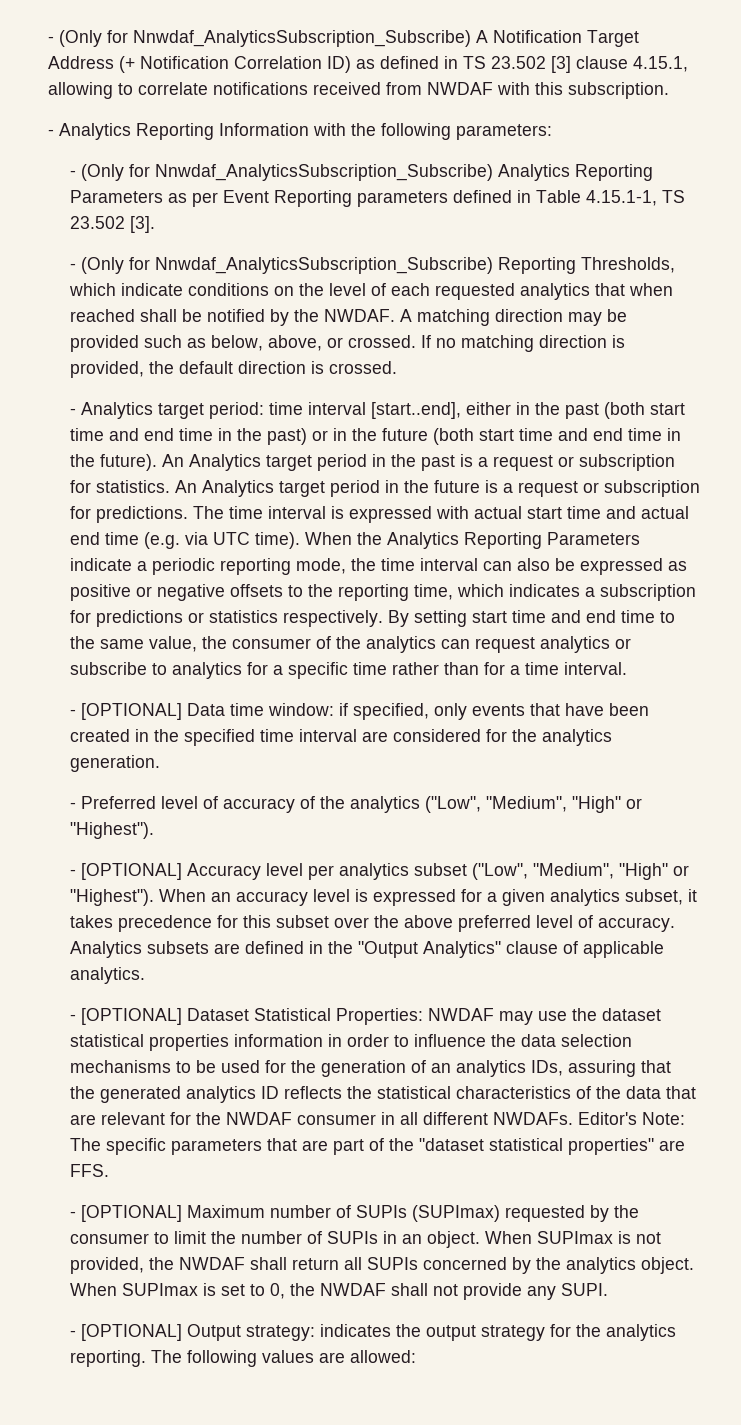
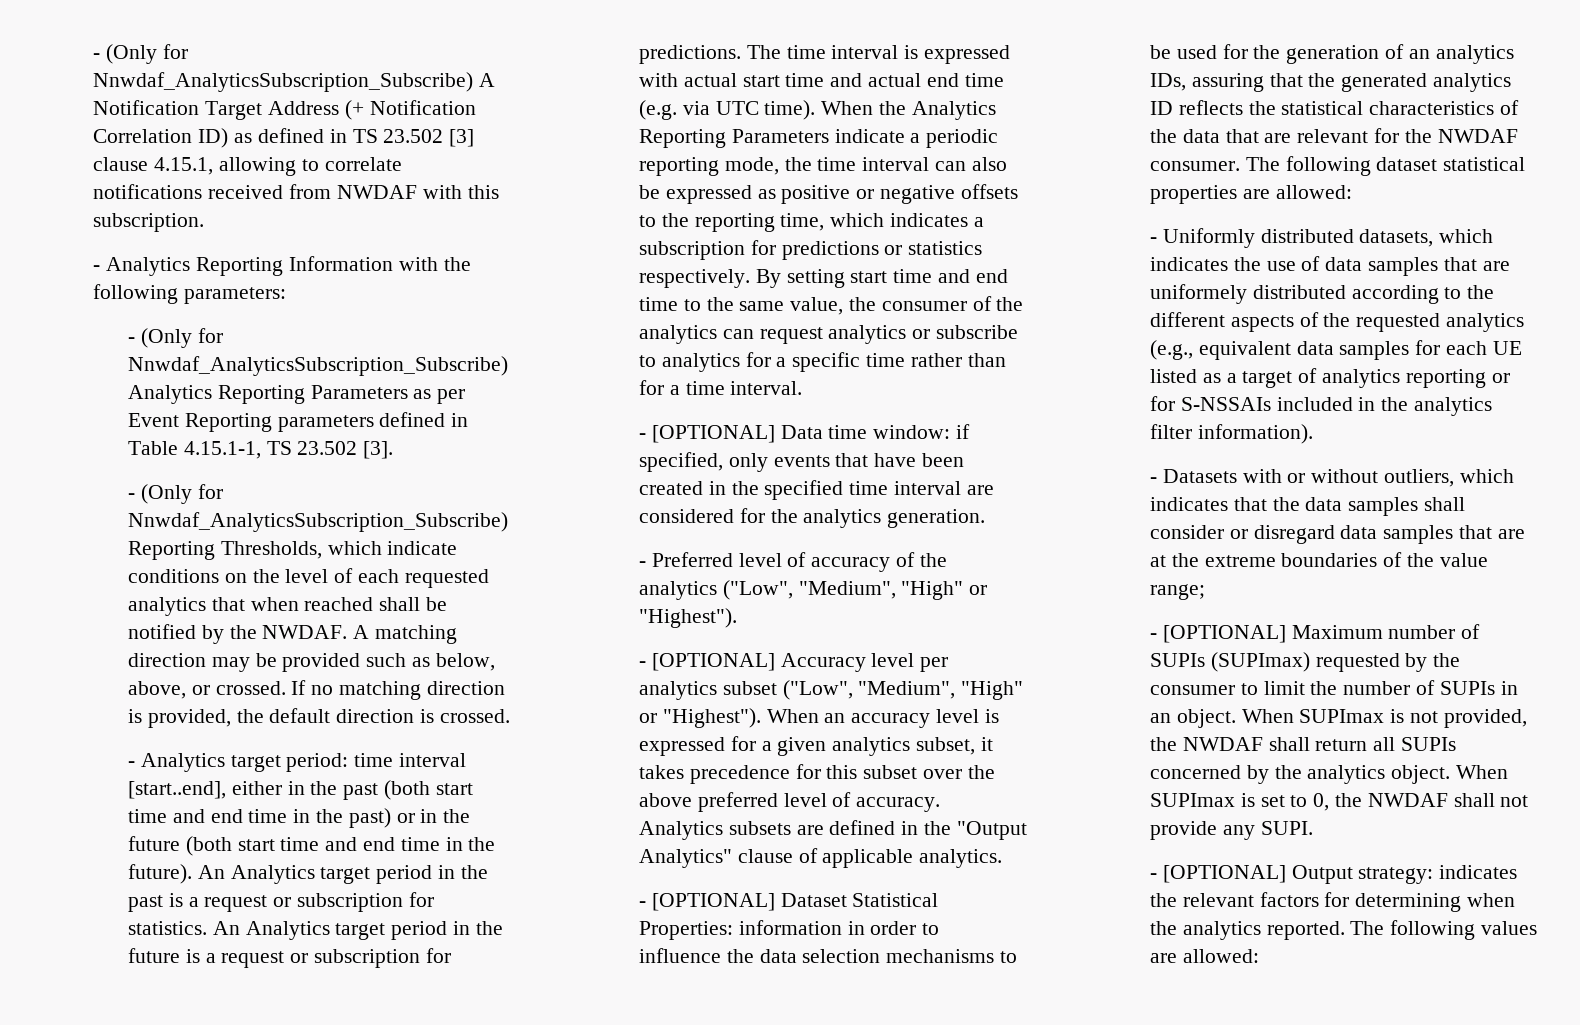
[428,1008,662,1025] [70,1034,230,1051] NWDAF may use the dataset statistical properties -> (733, 930) none
[297,1112,686,1125] [70,1138,686,1155] [70,1164,110,1177] consumer in all different NWDAFs. Editor's Note: The specific parameters that are part of the "dataset statistical properties" are FFS. -> [1149,156,1526,176] [1149,185,1352,204] [1149,228,1494,248] [1149,256,1510,276] [1149,284,1495,304] [1149,312,1525,332] [1149,340,1522,360] [1149,368,1510,388] [1149,396,1493,416] [1149,424,1313,444] [1149,469,1514,487] [1149,497,1466,516] [1149,525,1525,544] [1149,552,1488,567] [1149,584,1205,600] consumer. The following dataset statistical properties are allowed: // - Uniformly distributed datasets, which indicates the use of data samples that are uniformely distributed according to the different aspects of the requested analytics (e.g., equivalent data samples for each UE listed as a target of analytics reporting or for S-NSSAIs included in the analytics filter information). // - Datasets with or without outliers, which indicates that the data samples shall consider or disregard data samples that are at the extreme boundaries of the value range;
[426,1324,677,1341] [70,1350,147,1367] output strategy for the analytics reporting. -> [1182,892,1516,912] [1149,921,1345,940] relevant factors for determining when the analytics reported.

